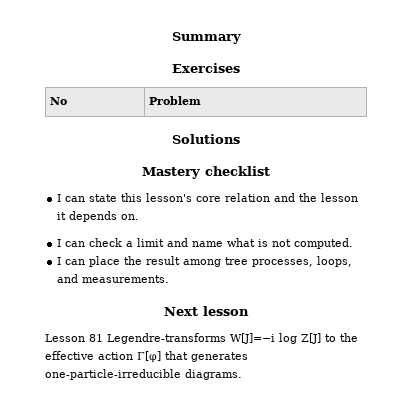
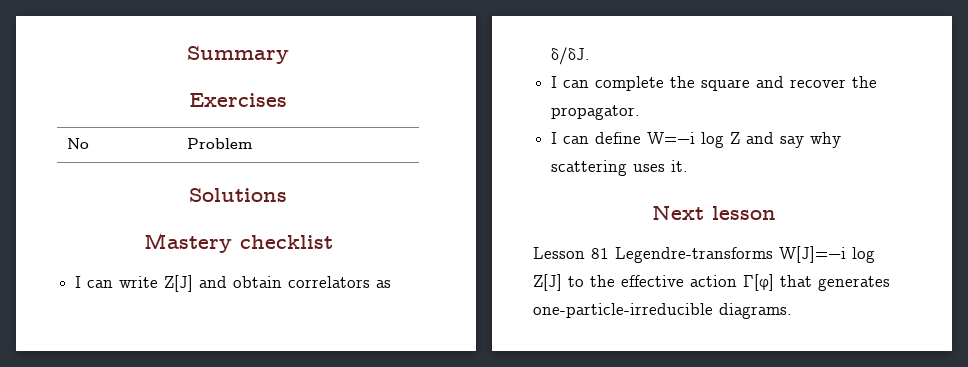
[89,193,359,202] [57,211,140,222] [57,238,354,249] [57,256,353,267] [57,274,170,283] state this lesson's core relation and the lesson it depends on. // I can check a limit and name what is not computed. // I can place the result among tree processes, loops, and measurements. -> [119,275,392,292] [551,47,591,65] [551,76,878,91] [551,105,641,120] [551,132,842,148] [551,160,689,176] write Z[J] and obtain correlators as δ/δJ. // I can complete the square and recover the propagator. // I can define W=−i log Z and say why scattering uses it.

